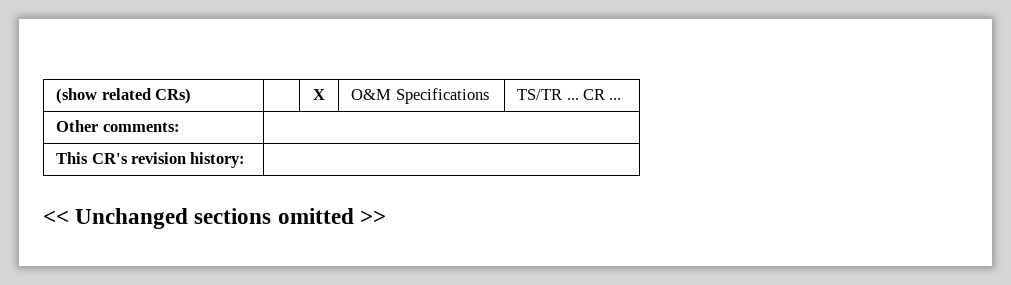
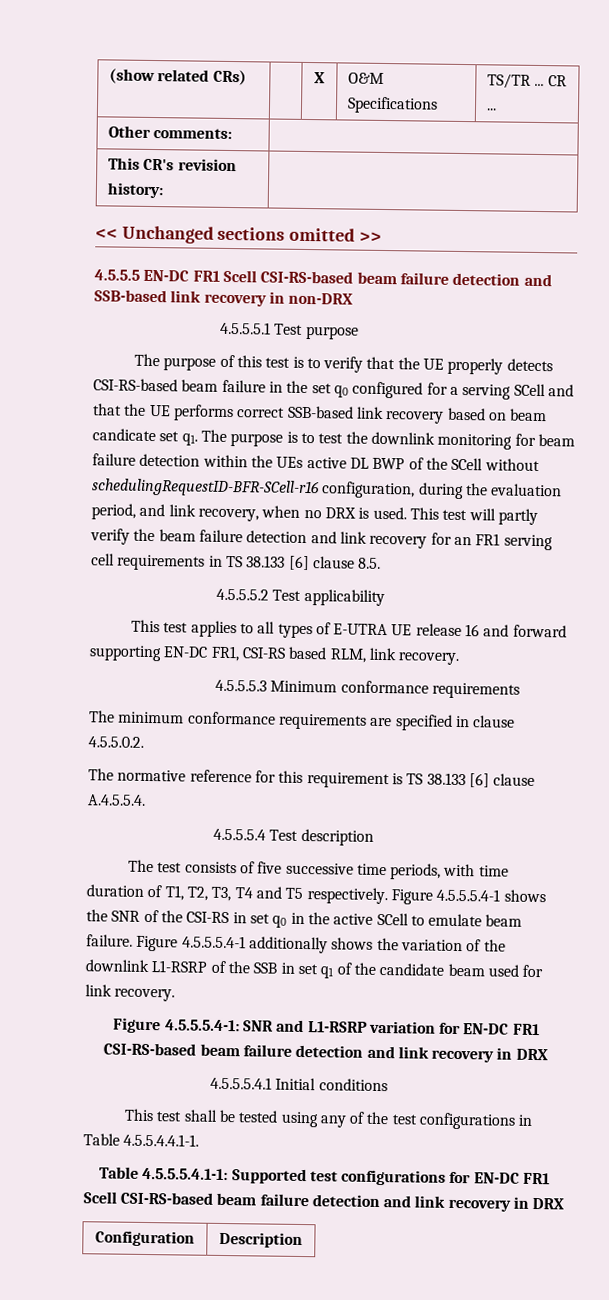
(386, 217) none -> [94,269,552,287] [94,289,354,307] [220,321,359,340] [133,353,553,375] [93,378,574,400] [93,403,548,424] [92,428,575,450] [92,453,540,472] [91,478,563,500] [91,503,538,526] [90,528,553,551] [91,553,382,571] [216,588,385,607] [130,619,567,639] [89,645,460,666] [215,679,521,699] [89,710,516,731] [88,736,144,748] [88,768,536,789] [87,794,146,806] [213,828,374,846] [127,859,509,880] [86,884,546,905] [86,909,523,928] [86,934,506,954] [85,959,544,979] [85,984,176,1002] [113,1017,540,1036] [103,1042,548,1063] [210,1076,388,1092] [123,1108,534,1130] [83,1133,200,1147] [98,1166,551,1186] [82,1191,565,1212] [95,1230,195,1247] [219,1231,303,1249] // 4.5.5.5 EN-DC FR1 Scell CSI-RS-based beam failure detection and SSB-based link recovery in non-DRX // 4.5.5.5.1 Test purpose // The purpose of this test is to verify that the UE properly detects CSI-RS-based beam failure in the set q0 configured for a serving SCell and that the UE performs correct SSB-based link recovery based on beam candicate set q1. The purpose is to test the downlink monitoring for beam failure detection within the UEs active DL BWP of the SCell without schedulingRequestID-BFR-SCell-r16 configuration, during the evaluation period, and link recovery, when no DRX is used. This test will partly verify the beam failure detection and link recovery for an FR1 serving cell requirements in TS 38.133 [6] clause 8.5. // 4.5.5.5.2 Test applicability // This test applies to all types of E-UTRA UE release 16 and forward supporting EN-DC FR1, CSI-RS based RLM, link recovery. // 4.5.5.5.3 Minimum conformance requirements // The minimum conformance requirements are specified in clause 4.5.5.0.2. // The normative reference for this requirement is TS 38.133 [6] clause A.4.5.5.4. // 4.5.5.5.4 Test description // The test consists of five successive time periods, with time duration of T1, T2, T3, T4 and T5 respectively. Figure 4.5.5.5.4-1 shows the SNR of the CSI-RS in set q0 in the active SCell to emulate beam failure. Figure 4.5.5.5.4-1 additionally shows the variation of the downlink L1-RSRP of the SSB in set q1 of the candidate beam used for link recovery. // Figure 4.5.5.5.4-1: SNR and L1-RSRP variation for EN-DC FR1 CSI-RS-based beam failure detection and link recovery in DRX // 4.5.5.5.4.1 Initial conditions // This test shall be tested using any of the test configurations in Table 4.5.5.4.4.1-1. // Table 4.5.5.5.4.1-1: Supported test configurations for EN-DC FR1 Scell CSI-RS-based beam failure detection and link recovery in DRX // Configuration | Description

